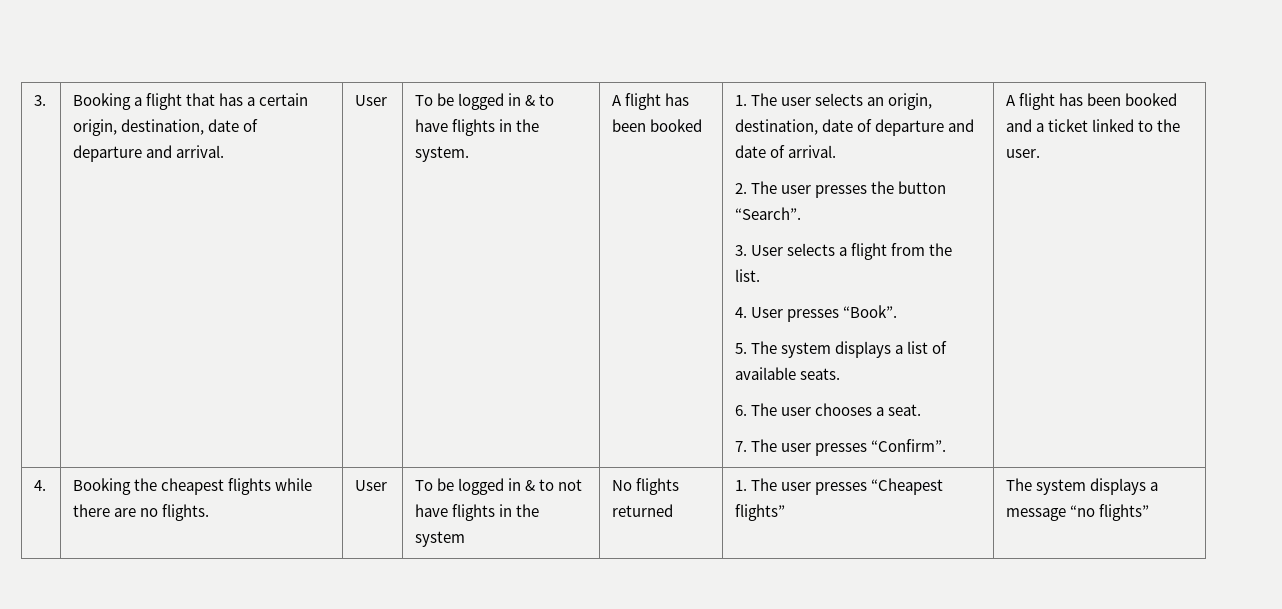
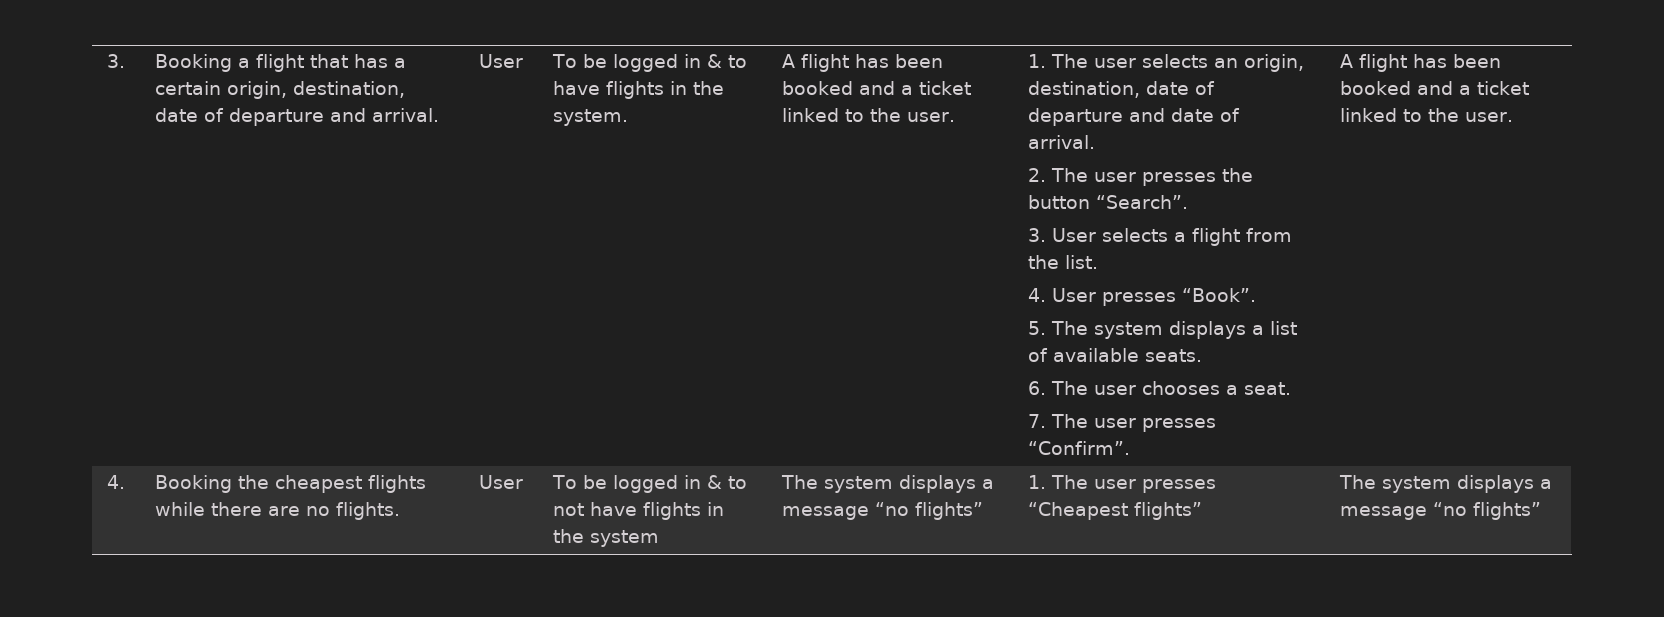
(703, 125) none -> [858,81,971,95] [781,108,955,122] and a ticket linked to the user.
[612,478,680,495] [612,504,674,517] No flights returned -> [780,475,994,493] [781,502,983,520] The system displays a message “no flights”

